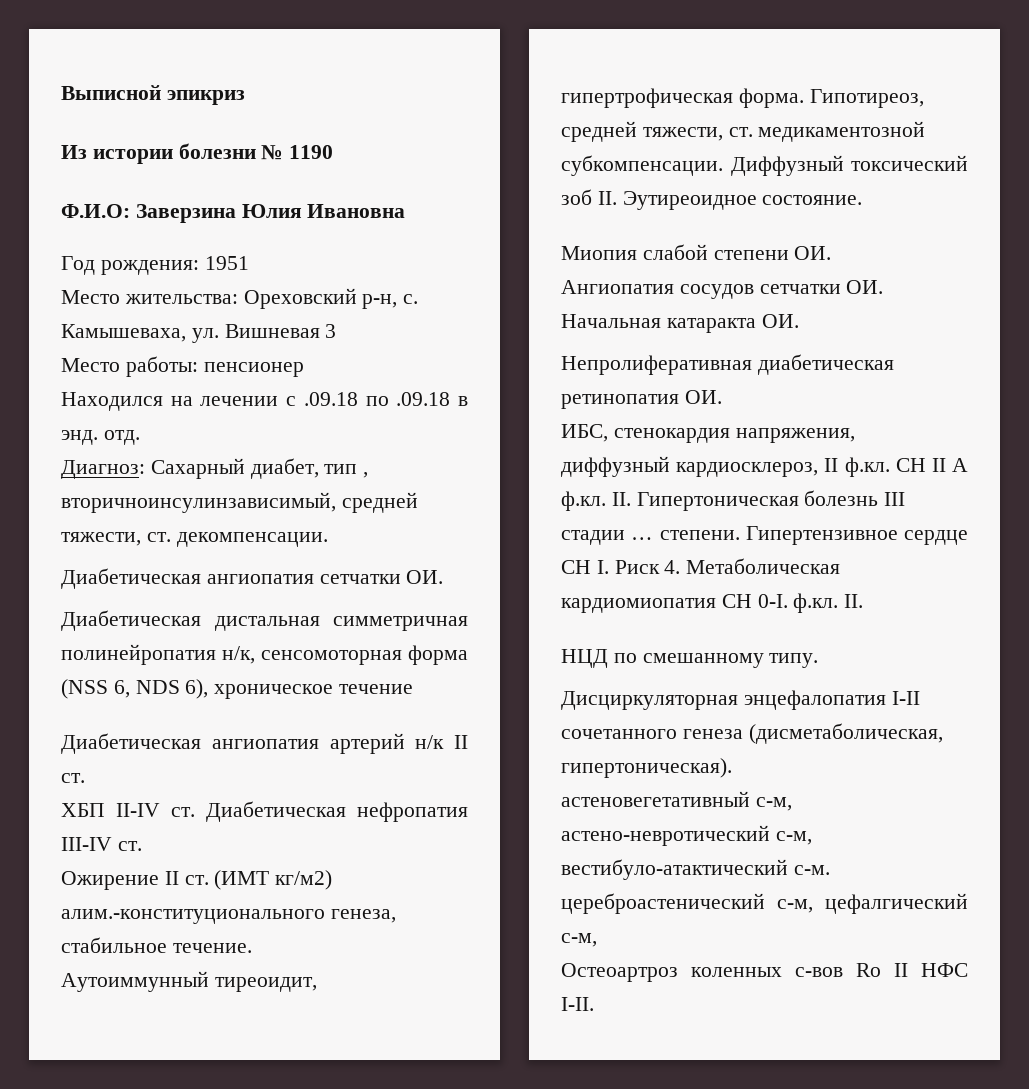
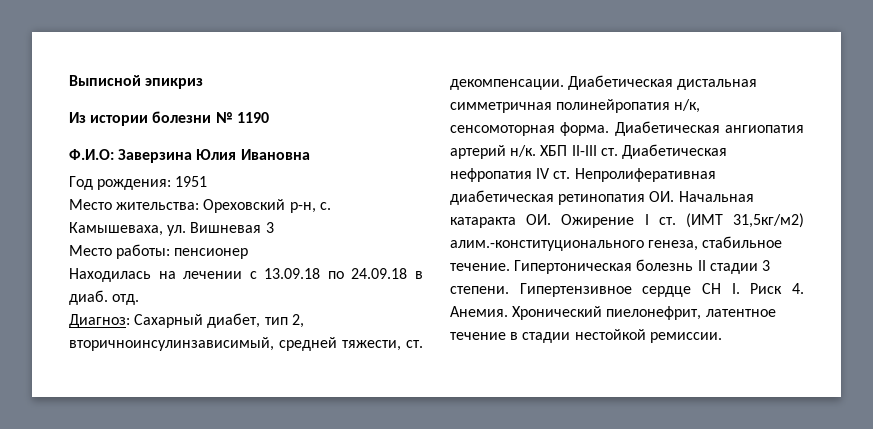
[61,392,163,411] Находился -> [69,268,151,282] Находилась
[303,392,469,406] [61,430,98,445] .09.18 по .09.18 в энд. -> [264,268,423,279] [69,290,108,305] 13.09.18 по 24.09.18 в диаб.
[363,472,369,478] , -> [291,314,304,328] 2,
[61,568,444,589] // Диабетическая ангиопатия сетчатки ОИ. // -> (564, 84) none
[408,645,468,665] [61,679,414,699] [61,733,468,754] [61,773,85,783] [61,803,160,817] форма (NSS 6, NDS 6), хроническое течение // Диабетическая ангиопатия артерий н/к II ст. // ХБП II-IV -> [560,121,804,136] [450,145,597,159] форма. Диабетическая ангиопатия артерий н/к. ХБП II-III
[61,837,142,851] [61,871,179,890] III-IV ст. // Ожирение II -> [536,168,716,182] [450,190,754,205] [450,214,649,228] IV ст. Непролиферативная диабетическая ретинопатия ОИ. Начальная катаракта ОИ. Ожирение I
[275,870,333,890] кг/м2) -> [733,213,804,228] 31,5кг/м2)
[61,971,317,992] [561,88,924,108] [561,121,926,142] [561,155,968,176] [561,189,863,210] [561,244,832,260] [561,280,884,299] [561,314,799,333] [561,354,894,375] [561,390,722,409] [561,424,855,443] [561,456,969,477] [561,490,906,511] [561,530,654,545] // Аутоиммунный тиреоидит, гипертрофическая форма. Гипотиреоз, средней тяжести, ст. медикаментозной субкомпенсации. Диффузный токсический зоб II. Эутиреоидное состояние. // Миопия слабой степени ОИ. // Ангиопатия сосудов сетчатки ОИ. Начальная катаракта ОИ. // Непролиферативная диабетическая ретинопатия ОИ. // ИБС, стенокардия напряжения, диффузный кардиосклероз, II ф.кл. СН II А ф.кл. II. Гипертоническая болезнь III стадии … -> [514,259,770,274] Гипертоническая болезнь II стадии 3
[686,558,841,574] [561,593,864,613] [561,649,819,668] [561,690,920,710] [561,723,943,744] [561,758,732,778] [561,791,792,811] [561,825,812,846] [561,859,830,880] [561,893,968,914] [561,933,597,947] [561,963,968,982] [561,997,594,1011] Метаболическая кардиомиопатия СН 0-I. ф.кл. II. // НЦД по смешанному типу. // Дисциркуляторная энцефалопатия I-II сочетанного генеза (дисметаболическая, гипертоническая). // астеновегетативный с-м, астено-невротический с-м, вестибуло-атактический с-м. цереброастенический с-м, цефалгический с-м, // Остеоартроз коленных с-вов Rо II НФС I-II. -> [450,306,776,320] [450,329,722,343] Анемия. Хронический пиелонефрит, латентное течение в стадии нестойкой ремиссии.

